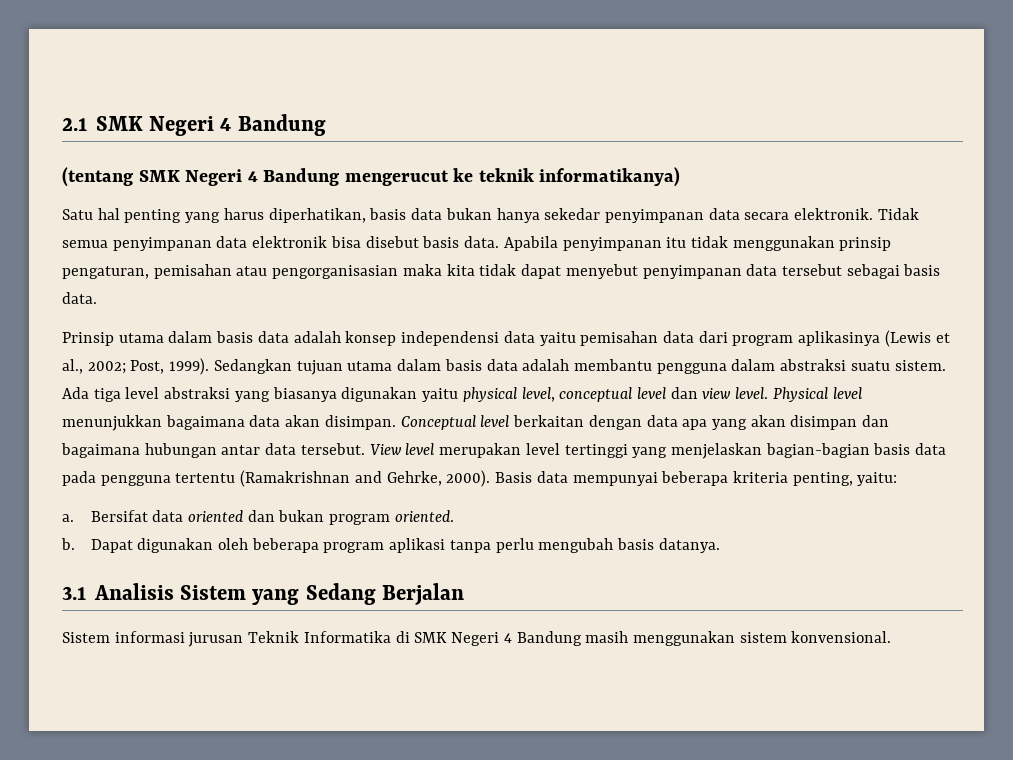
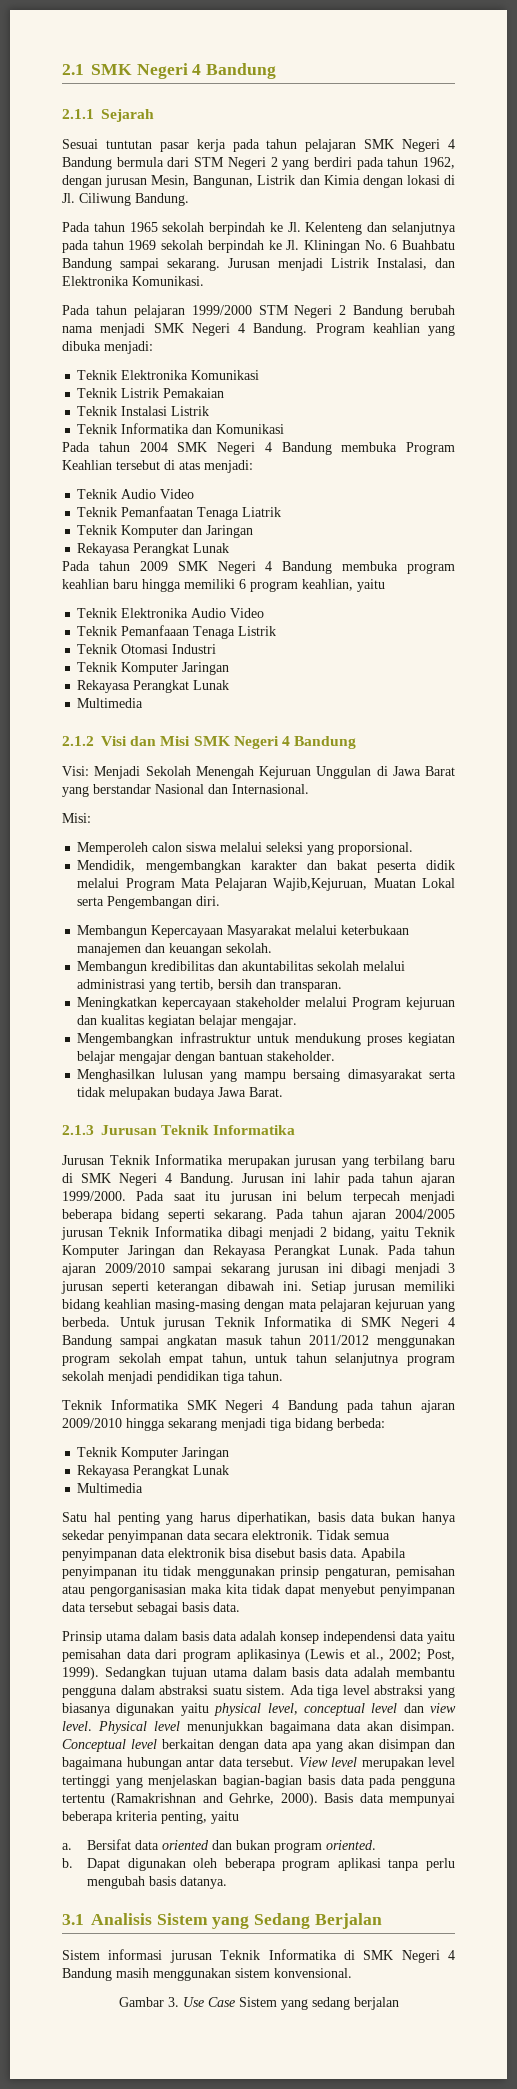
[62,167,681,187] (tentang SMK Negeri 4 Bandung mengerucut ke teknik informatikanya) -> [62,109,154,122] [62,139,456,152] [62,157,455,170] [62,175,455,188] [62,193,189,206] [62,222,456,235] [62,240,455,253] [62,258,455,271] [62,276,204,286] [62,305,455,318] [62,323,455,336] [62,341,153,354] [77,370,260,380] [77,388,225,398] [77,406,210,416] [77,423,285,434] [62,442,455,455] [62,460,253,473] [77,489,195,499] [77,506,282,520] [77,525,254,538] [77,543,230,556] [62,561,455,574] [62,579,385,592] [77,608,265,618] [77,625,277,639] [77,644,217,654] [77,662,230,675] [77,680,230,693] [77,698,144,708] [62,736,357,749] [62,766,455,779] [62,784,309,797] [62,813,91,823] [77,842,414,855] [77,860,456,873] [77,878,455,891] [77,896,221,909] [77,925,410,938] [77,943,273,956] [77,961,406,974] [77,979,343,992] [77,997,456,1010] [77,1015,298,1028] [77,1032,455,1046] [77,1051,336,1064] [77,1069,456,1082] [77,1087,284,1100] [62,1125,296,1135] [62,1154,455,1168] [62,1173,455,1186] [62,1191,455,1204] [62,1209,455,1222] [61,1226,455,1240] [62,1245,455,1258] [62,1263,455,1276] [61,1281,456,1294] [62,1299,456,1312] [62,1316,455,1330] [62,1335,455,1348] [62,1353,455,1366] [62,1371,283,1384] [62,1399,455,1413] [62,1418,385,1431] [77,1447,230,1460] [77,1465,230,1478] [77,1483,144,1493] 2.1.1 Sejarah // Sesuai tuntutan pasar kerja pada tahun pelajaran SMK Negeri 4 Bandung bermula dari STM Negeri 2 yang berdiri pada tahun 1962, dengan jurusan Mesin, Bangunan, Listrik dan Kimia dengan lokasi di Jl. Ciliwung Bandung. // Pada tahun 1965 sekolah berpindah ke Jl. Kelenteng dan selanjutnya pada tahun 1969 sekolah berpindah ke Jl. Kliningan No. 6 Buahbatu Bandung sampai sekarang. Jurusan menjadi Listrik Instalasi, dan Elektronika Komunikasi. // Pada tahun pelajaran 1999/2000 STM Negeri 2 Bandung berubah nama menjadi SMK Negeri 4 Bandung. Program keahlian yang dibuka menjadi: // Teknik Elektronika Komunikasi // Teknik Listrik Pemakaian // Teknik Instalasi Listrik // Teknik Informatika dan Komunikasi // Pada tahun 2004 SMK Negeri 4 Bandung membuka Program Keahlian tersebut di atas menjadi: // Teknik Audio Video // Teknik Pemanfaatan Tenaga Liatrik // Teknik Komputer dan Jaringan // Rekayasa Perangkat Lunak // Pada tahun 2009 SMK Negeri 4 Bandung membuka program keahlian baru hingga memiliki 6 program keahlian, yaitu // Teknik Elektronika Audio Video // Teknik Pemanfaaan Tenaga Listrik // Teknik Otomasi Industri // Teknik Komputer Jaringan // Rekayasa Perangkat Lunak // Multimedia // 2.1.2 Visi dan Misi SMK Negeri 4 Bandung // Visi: Menjadi Sekolah Menengah Kejuruan Unggulan di Jawa Barat yang berstandar Nasional dan Internasional. // Misi: // Memperoleh calon siswa melalui seleksi yang proporsional. // Mendidik, mengembangkan karakter dan bakat peserta didik melalui Program Mata Pelajaran Wajib,Kejuruan, Muatan Lokal serta Pengembangan diri. // Membangun Kepercayaan Masyarakat melalui keterbukaan manajemen dan keuangan sekolah. // Membangun kredibilitas dan akuntabilitas sekolah melalui administrasi yang tertib, bersih dan transparan. // Meningkatkan kepercayaan stakeholder melalui Program kejuruan dan kualitas kegiatan belajar mengajar. // Mengembangkan infrastruktur untuk mendukung proses kegiatan belajar mengajar dengan bantuan stakeholder. // Menghasilkan lulusan yang mampu bersaing dimasyarakat serta tidak melupakan budaya Jawa Barat. // 2.1.3 Jurusan Teknik Informatika // Jurusan Teknik Informatika merupakan jurusan yang terbilang baru di SMK Negeri 4 Bandung. Jurusan ini lahir pada tahun ajaran 1999/2000. Pada saat itu jurusan ini belum terpecah menjadi beberapa bidang seperti sekarang. Pada tahun ajaran 2004/2005 jurusan Teknik Informatika dibagi menjadi 2 bidang, yaitu Teknik Komputer Jaringan dan Rekayasa Perangkat Lunak. Pada tahun ajaran 2009/2010 sampai sekarang jurusan ini dibagi menjadi 3 jurusan seperti keterangan dibawah ini. Setiap jurusan memiliki bidang keahlian masing-masing dengan mata pelajaran kejuruan yang berbeda. Untuk jurusan Teknik Informatika di SMK Negeri 4 Bandung sampai angkatan masuk tahun 2011/2012 menggunakan program sekolah empat tahun, untuk tahun selanjutnya program sekolah menjadi pendidikan tiga tahun. // Teknik Informatika SMK Negeri 4 Bandung pada tahun ajaran 2009/2010 hingga sekarang menjadi tiga bidang berbeda: // Teknik Komputer Jaringan // Rekayasa Perangkat Lunak // Multimedia
[857,472,898,486] yaitu: -> [211,1811,239,1824] yaitu
(892, 637) none -> [118,1997,399,2010] // Gambar 3. Use Case Sistem yang sedang berjalan

